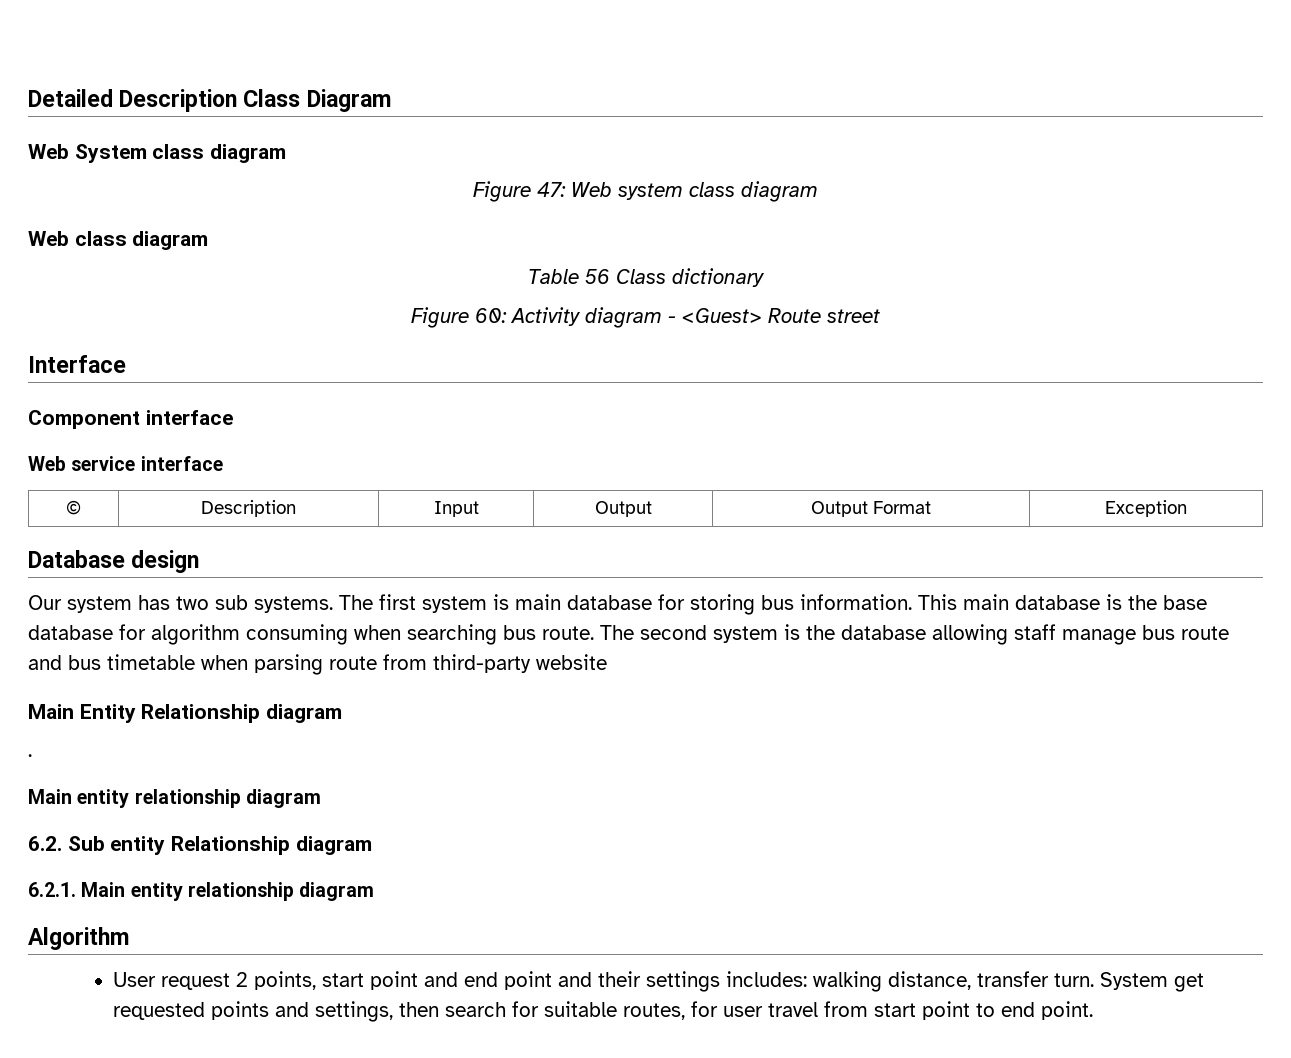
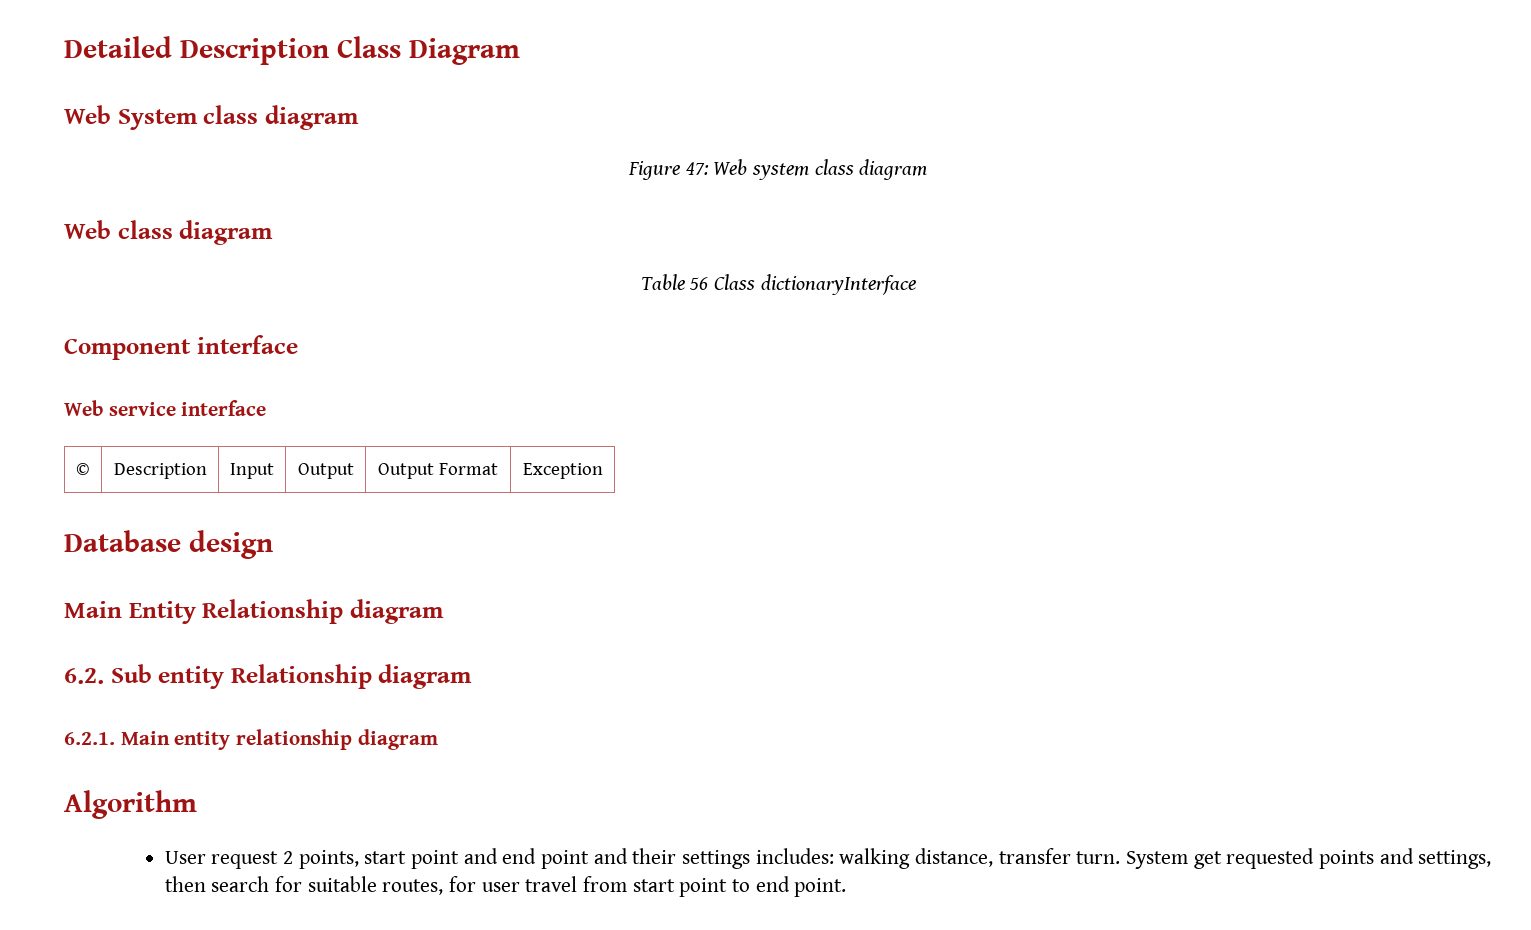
[672,268,765,287] [411,307,880,328] [28,355,126,373] dictionary // Figure 60: Activity diagram - <Guest> Route street // Interface -> [760,274,916,295] dictionaryInterface
[28,594,1207,615] [28,624,1229,645] [28,654,607,675] // Our system has two sub systems. The first system is main database for storing bus information. This main database is the base database for algorithm consuming when searching bus route. The second system is the database allowing staff manage bus route and bus timetable when parsing route from third-party website -> (273, 544) none
[28,754,32,757] [28,789,321,808] // . // Main entity relationship diagram -> (444, 611) none

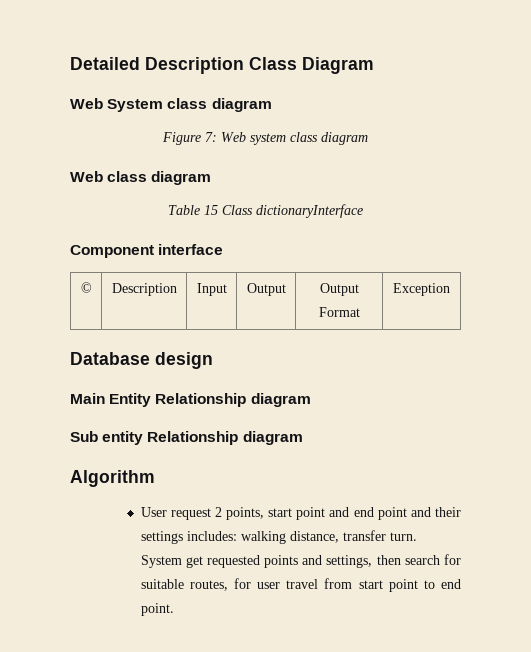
[685,162,709,175] 47: -> [205,132,217,142] 7:
[689,277,709,290] 56 -> [204,205,218,215] 15
[64,400,267,416] // Web service interface -> (224, 249) none
[64,668,104,684] 6.2. -> (311, 400) none
[64,729,438,750] // 6.2.1. Main entity relationship diagram -> (303, 438) none

